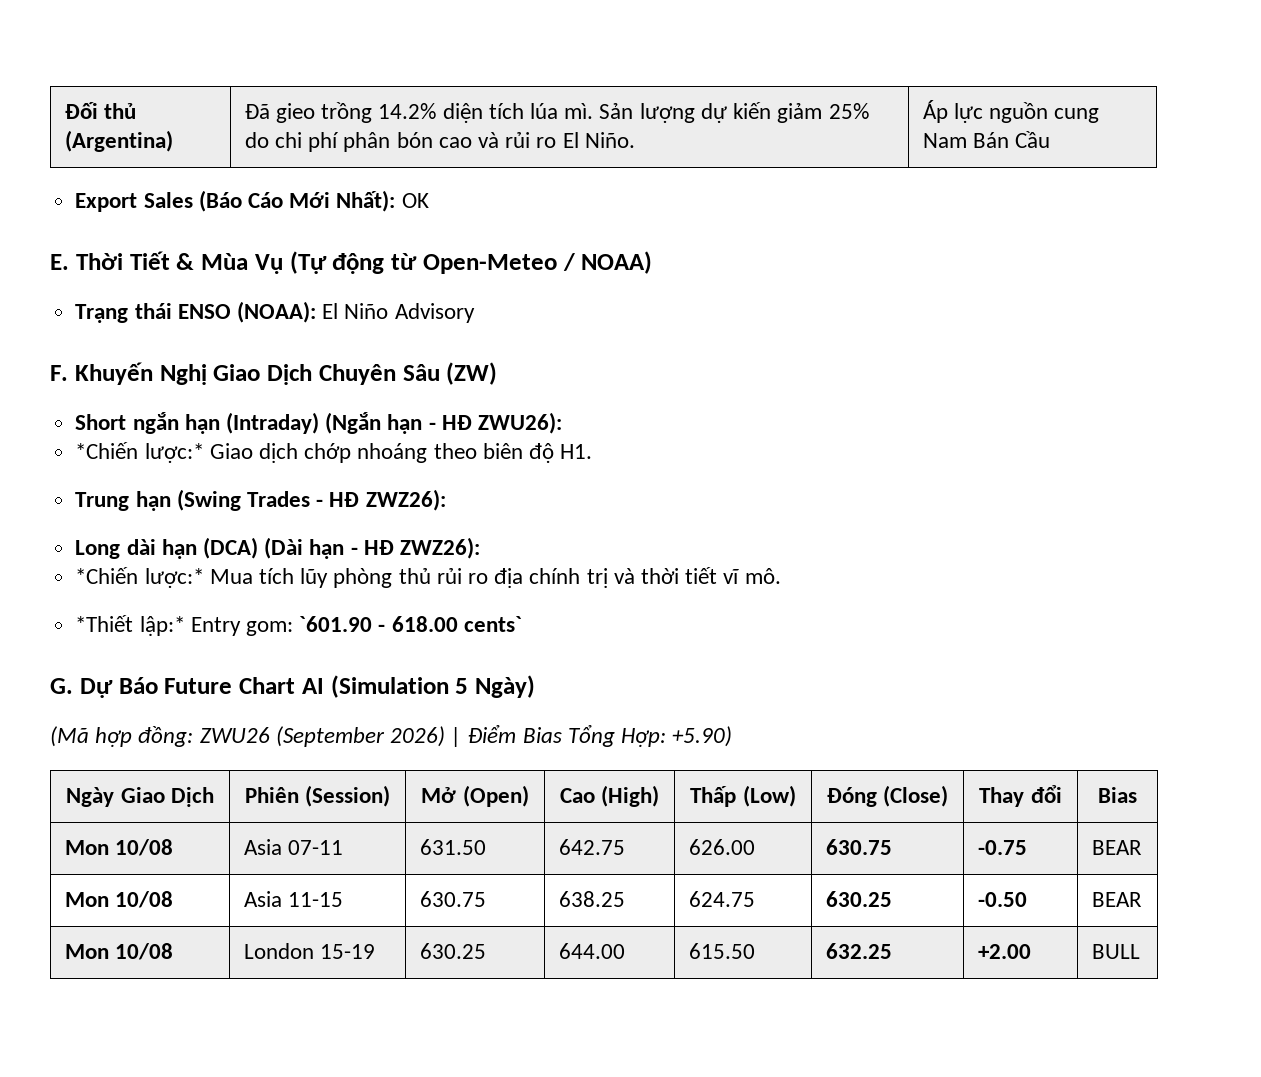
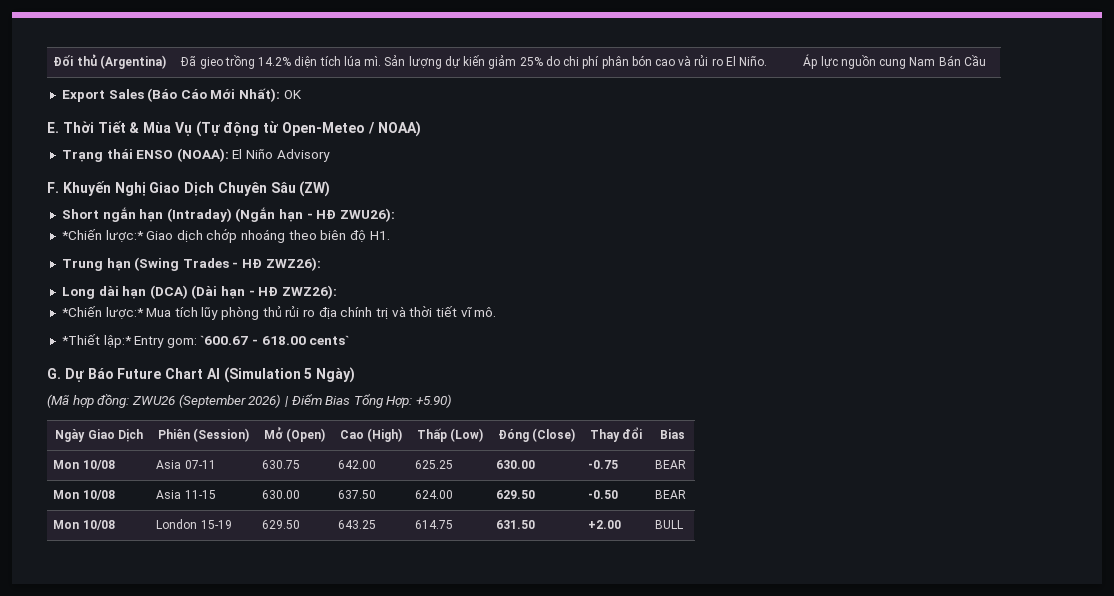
[299,616,373,632] `601.90 -> [200,335,249,345] `600.67
[419,839,486,855] [558,839,625,855] [688,839,755,855] [825,839,892,855] 631.50 | 642.75 | 626.00 | 630.75 -> [262,460,301,469] [338,460,377,469] [415,460,454,469] [496,460,536,469] 630.75 | 642.00 | 625.25 | 630.00
[419,891,486,907] [558,891,625,907] [688,891,755,907] [825,891,892,907] 630.75 | 638.25 | 624.75 | 630.25 -> [262,490,301,499] [338,490,377,499] [415,490,454,499] [496,490,536,499] 630.00 | 637.50 | 624.00 | 629.50
[419,943,486,959] [558,943,625,959] [688,943,755,959] [825,943,892,959] 630.25 | 644.00 | 615.50 | 632.25 -> [262,520,301,529] [338,520,377,529] [415,520,454,529] [496,520,536,529] 629.50 | 643.25 | 614.75 | 631.50

